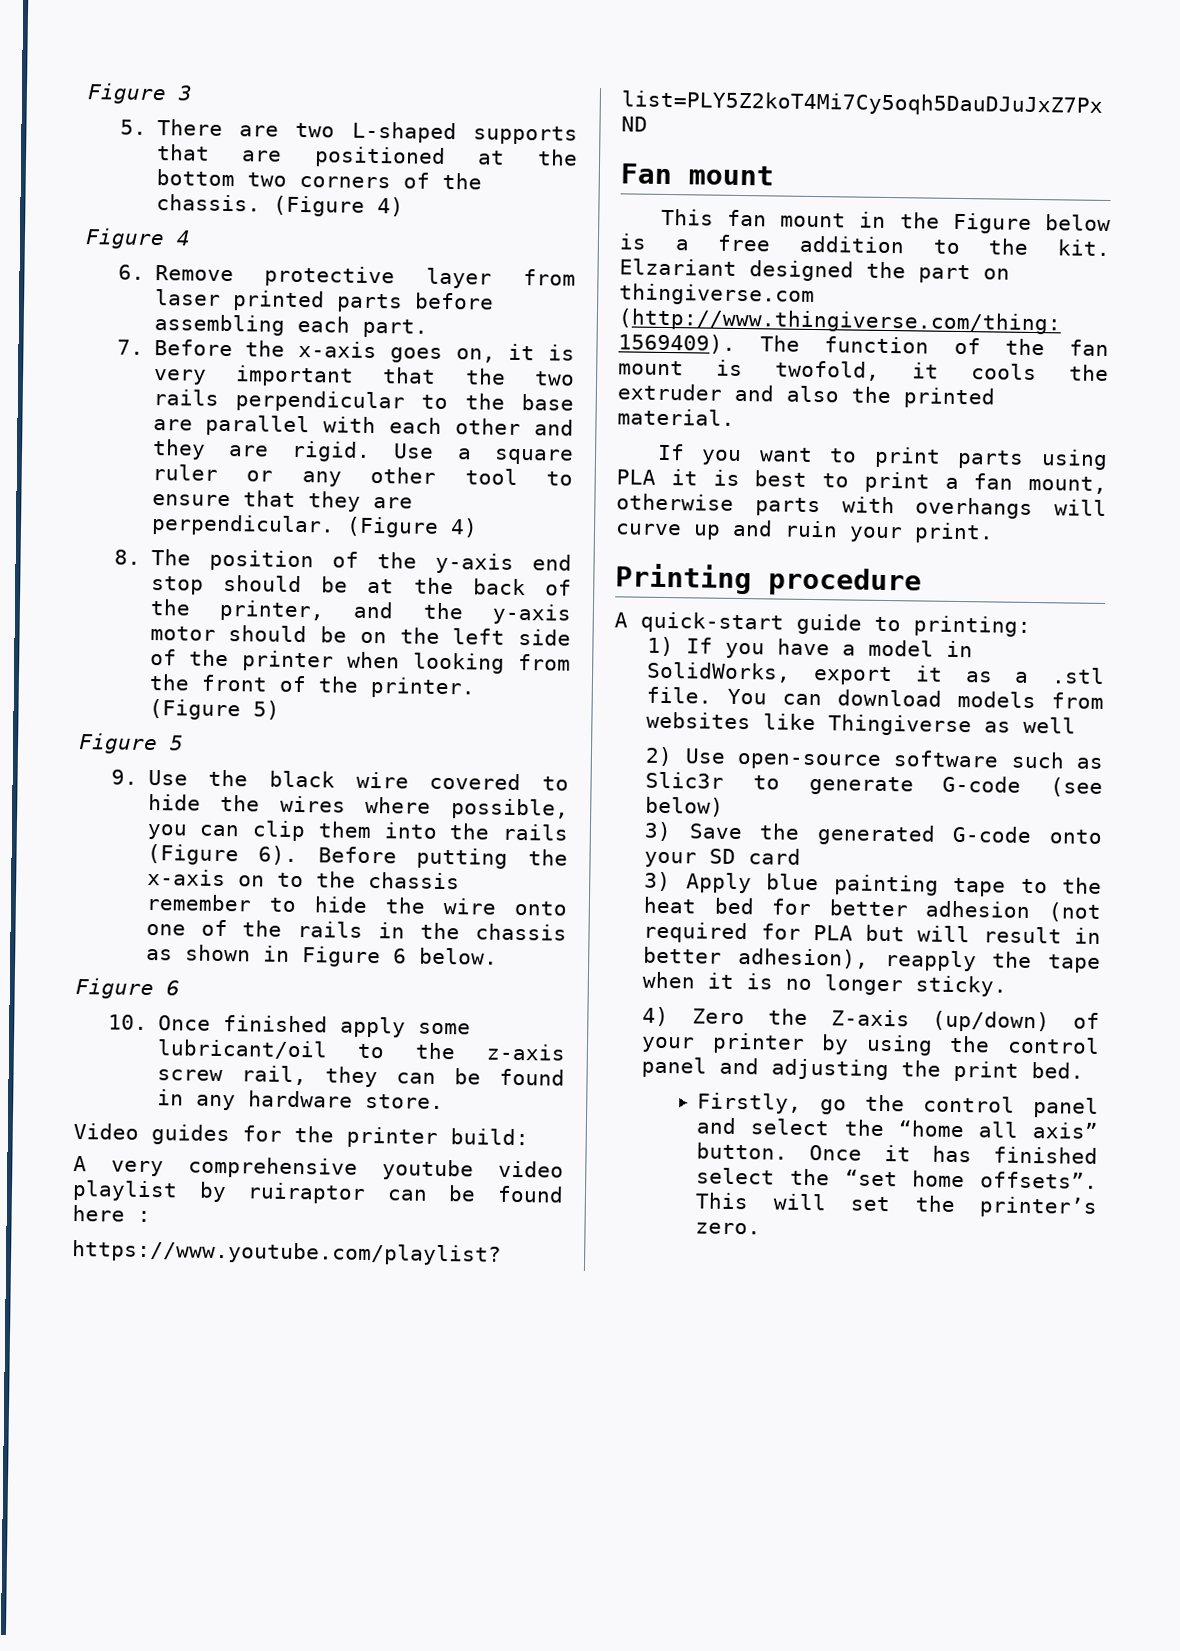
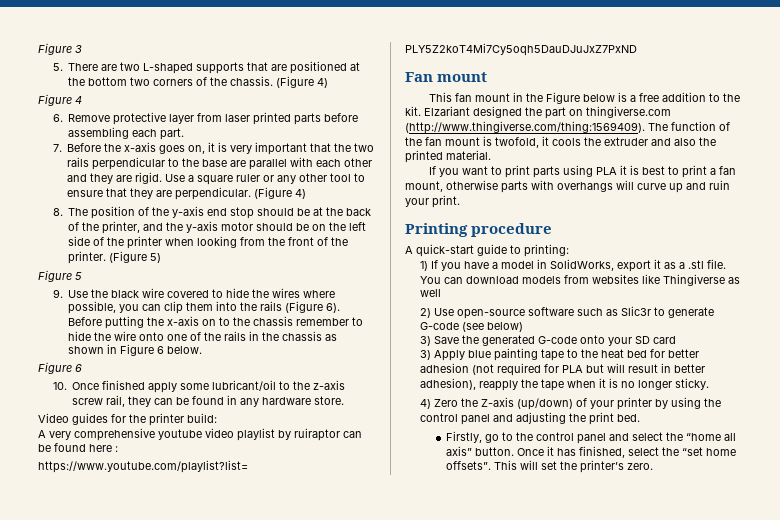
(848, 1107) none -> [502,432,514,441] to
[993,1146,1098,1164] finished -> [579,446,626,458] finished,

